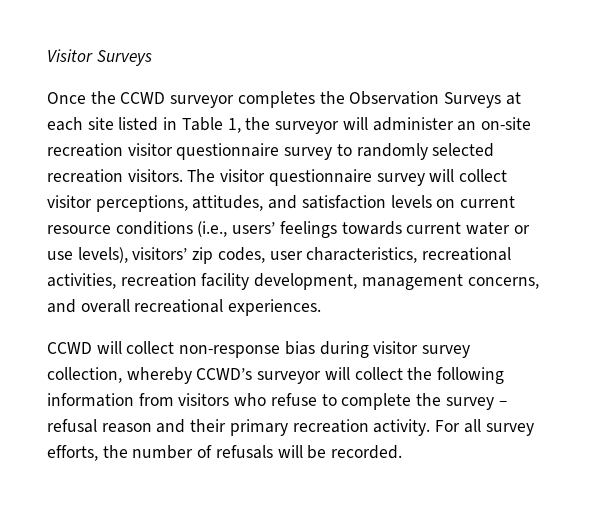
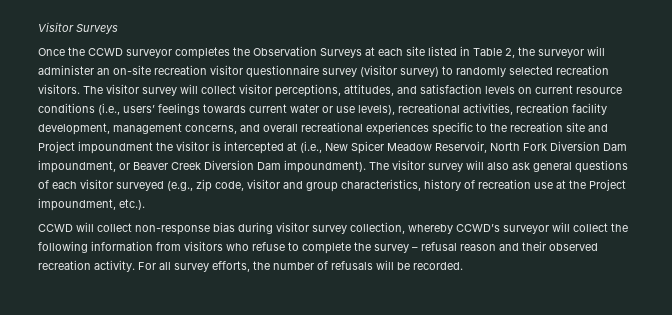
[227,118,241,133] 1, -> [505,48,515,58] 2,
(333, 153) none -> [360,65,439,77] (visitor survey)
[268,169,372,186] questionnaire -> (139, 89) none
[132,247,418,264] visitors’ zip codes, user characteristics, -> (395, 110) none
[228,299,322,316] experiences. -> [366,122,608,135] [38,141,627,154] [38,160,628,173] [38,179,626,192] [38,198,145,211] experiences specific to the recreation site and Project impoundment the visitor is intercepted at (i.e., New Spicer Meadow Reservoir, North Fork Diversion Dam impoundment, or Beaver Creek Diversion Dam impoundment). The visitor survey will also ask general questions of each visitor surveyed (e.g., zip code, visitor and group characteristics, history of recreation use at the Project impoundment, etc.).
[229,419,288,436] primary -> [549,243,598,251] observed

